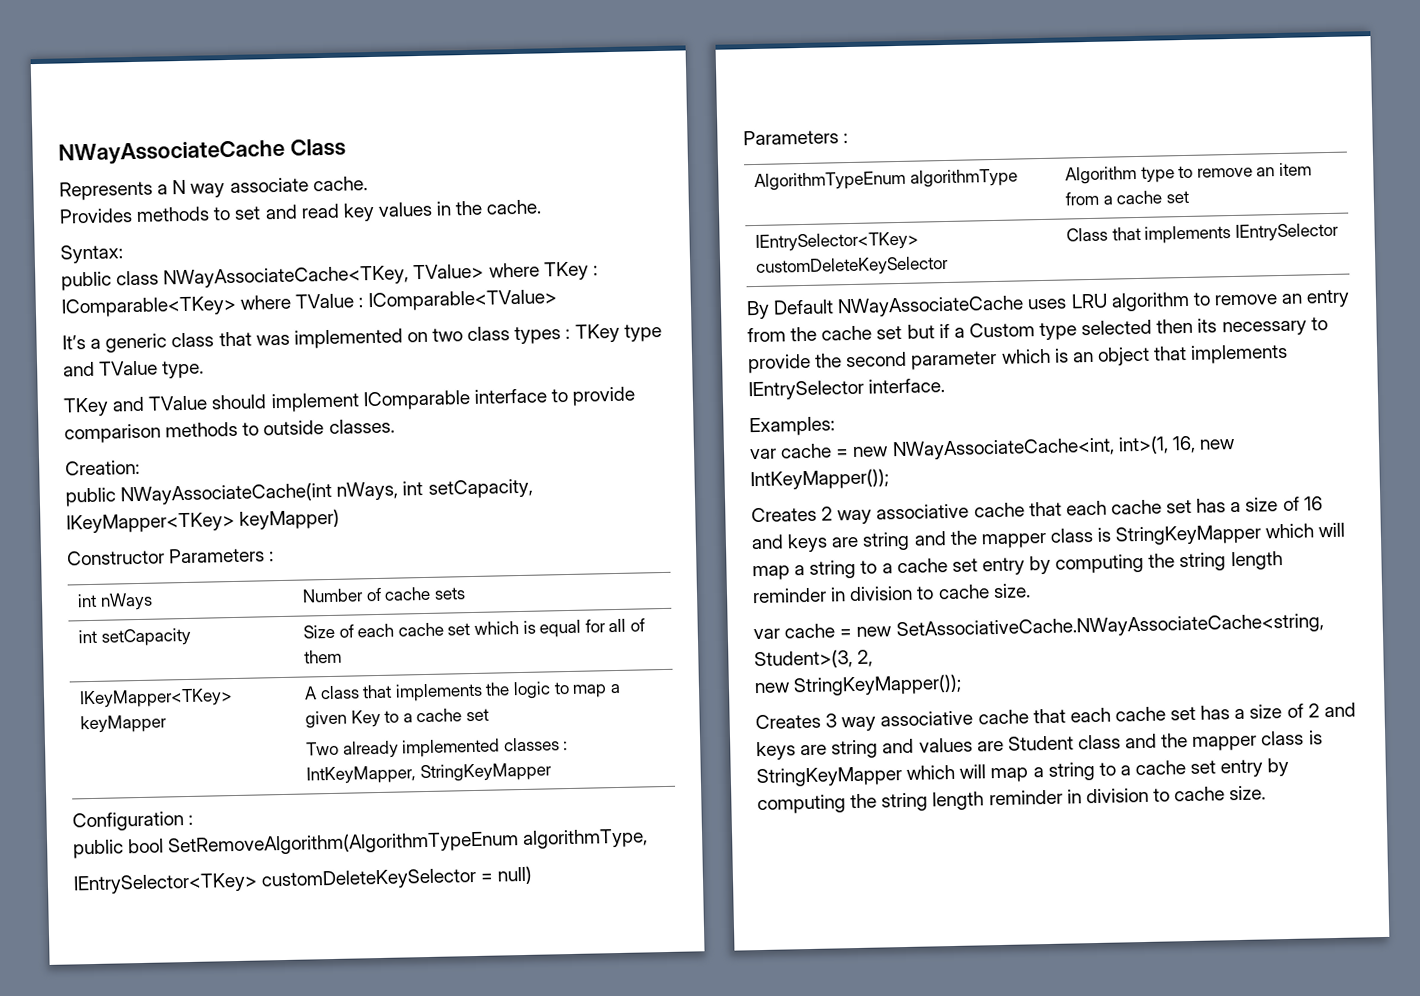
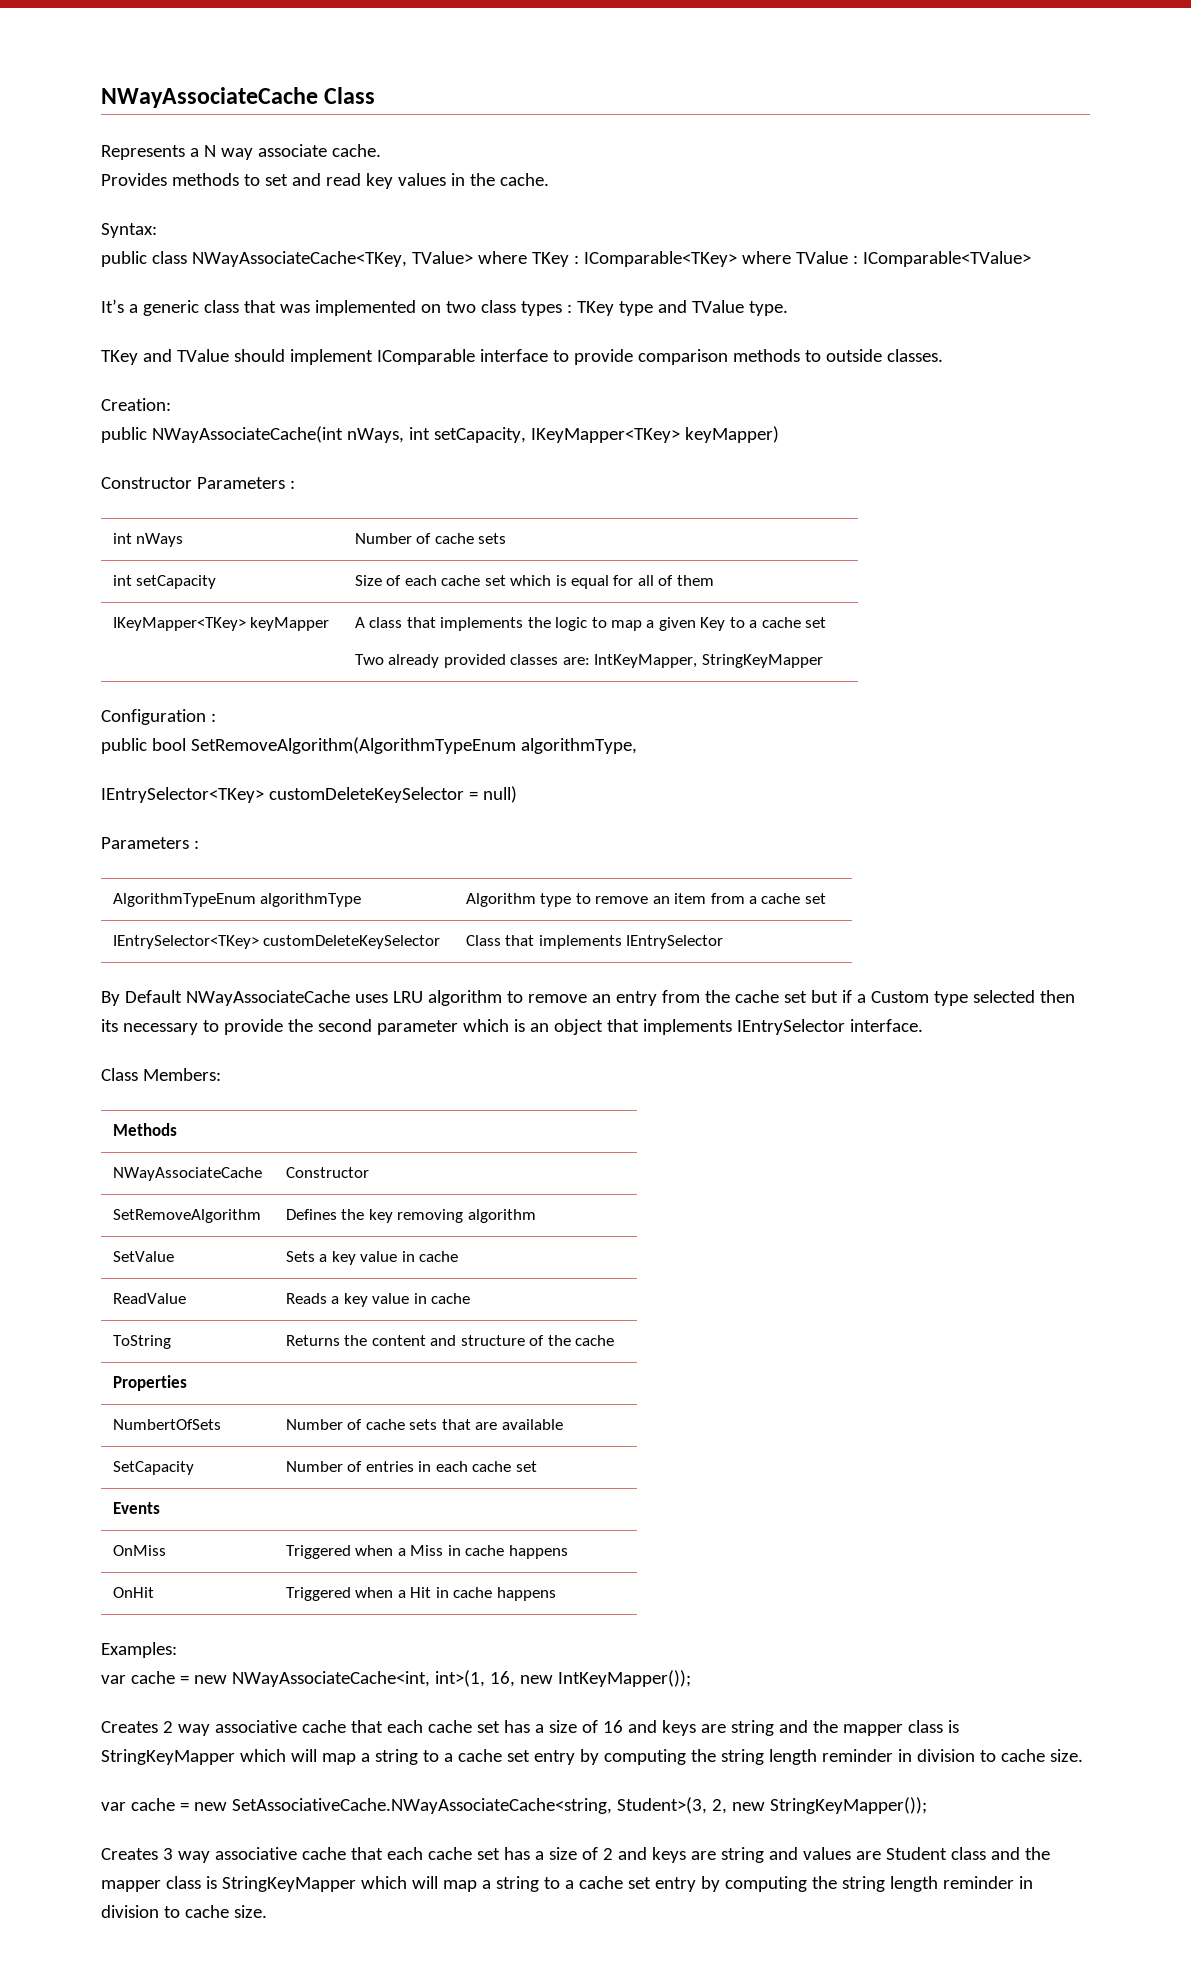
[402,737,569,758] implemented classes : -> [443,654,590,668] provided classes are:
(946, 386) none -> [101,1068,221,1081] [112,1123,177,1136] [112,1167,262,1181] [285,1167,369,1178] [112,1209,261,1223] [285,1209,536,1223] [112,1251,174,1262] [285,1251,459,1265] [112,1293,186,1304] [285,1293,471,1307] [112,1335,171,1349] [285,1335,615,1346] [112,1375,187,1391] [112,1419,221,1430] [285,1419,563,1430] [112,1461,194,1475] [285,1461,537,1472] [112,1502,160,1514] [112,1545,166,1556] [285,1545,568,1559] [112,1587,154,1598] [285,1587,556,1601] // Class Members: // Methods // NWayAssociateCache | Constructor // SetRemoveAlgorithm | Defines the key removing algorithm // SetValue | Sets a key value in cache // ReadValue | Reads a key value in cache // ToString | Returns the content and structure of the cache // Properties // NumbertOfSets | Number of cache sets that are available // SetCapacity | Number of entries in each cache set // Events // OnMiss | Triggered when a Miss in cache happens // OnHit | Triggered when a Hit in cache happens
(874, 658) // -> (727, 1806) none

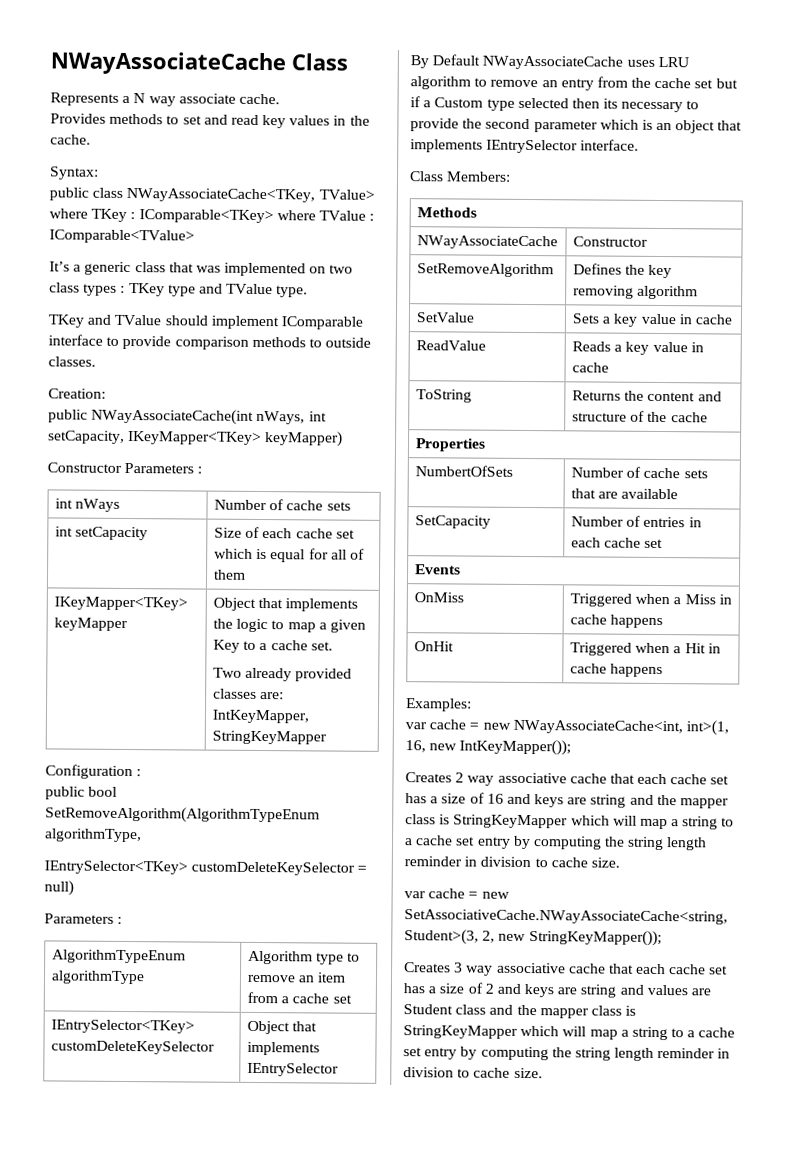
[354,617,403,628] A class -> [212,597,256,611] Object
[805,617,827,628] set -> [310,641,333,651] set.
[465,935,501,946] Class -> [246,1020,290,1035] Object

